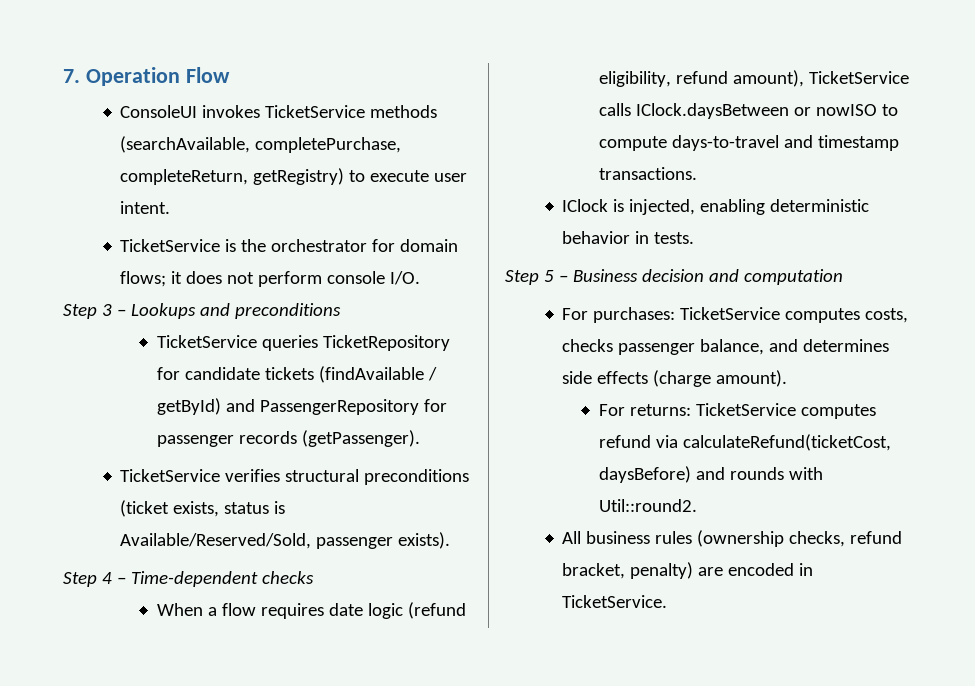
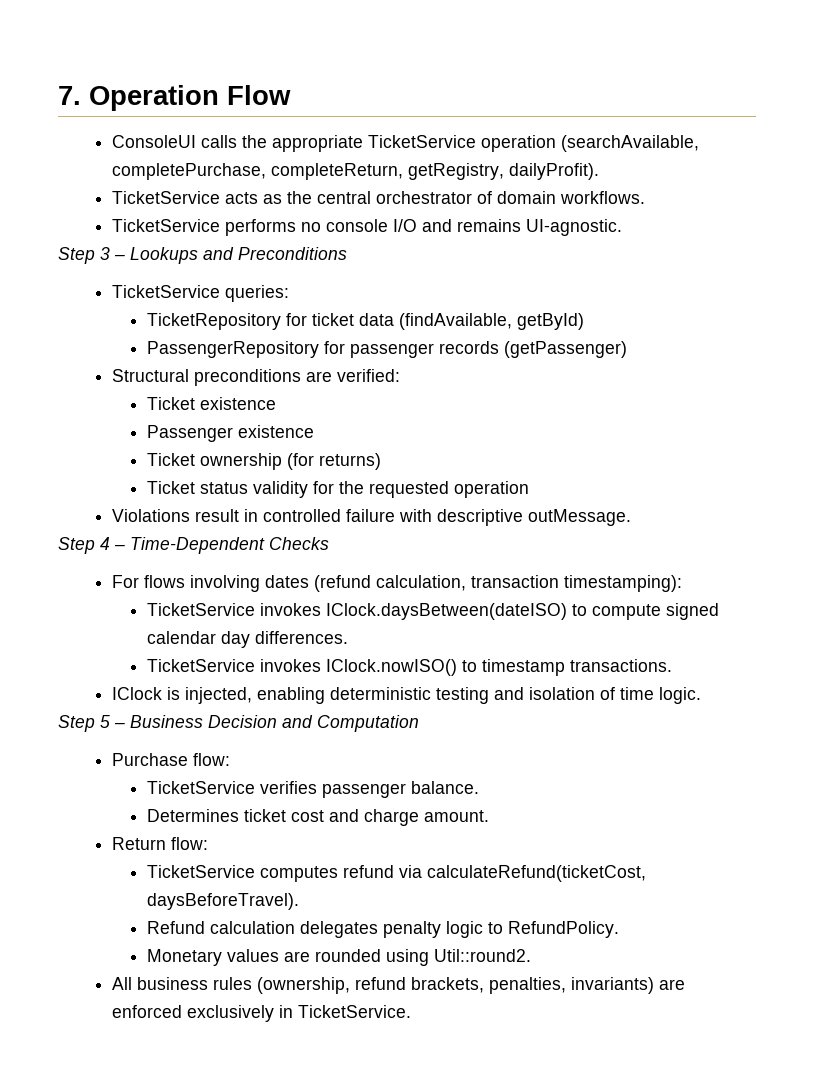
[202,105,438,118] [120,136,402,153] [120,168,468,185] [120,201,171,214] [120,239,459,252] [120,271,421,287] invokes TicketService methods (searchAvailable, completePurchase, completeReturn, getRegistry) to execute user intent. // TicketService is the orchestrator for domain flows; it does not perform console I/O. -> [201,135,700,152] [112,163,600,180] [112,191,646,204] [112,219,623,236] calls the appropriate TicketService operation (searchAvailable, completePurchase, completeReturn, getRegistry, dailyProfit). // TicketService acts as the central orchestrator of domain workflows. // TicketService performs no console I/O and remains UI-agnostic.
[234,303,341,319] [157,335,319,351] preconditions // TicketService queries -> [238,247,347,260] [112,285,290,302] Preconditions // TicketService queries: //
[185,366,438,383] candidate tickets (findAvailable / -> [311,313,512,330] ticket data (findAvailable,
[226,399,256,412] and -> (584, 321) //
[302,430,421,447] [120,469,470,485] [120,500,286,517] [120,532,451,549] [63,571,314,587] [157,602,467,619] [599,70,910,87] [599,103,899,119] [599,135,814,151] (getPassenger). // TicketService verifies structural preconditions (ticket exists, status is Available/Reserved/Sold, passenger exists). // Step 4 – Time-dependent checks // When a flow requires date logic (refund eligibility, refund amount), TicketService calls IClock.daysBetween or nowISO to compute days-to-travel and -> [503,341,627,358] [112,369,401,386] [146,397,276,410] [146,425,314,442] [146,453,381,470] [146,481,529,498] [112,509,632,526] [58,537,329,554] [112,575,683,592] [146,603,719,620] [146,631,348,648] [146,659,477,676] (getPassenger) // Structural preconditions are verified: // Ticket existence // Passenger existence // Ticket ownership (for returns) // Ticket status validity for the requested operation // Violations result in controlled failure with descriptive outMessage. // Step 4 – Time-Dependent Checks // For flows involving dates (refund calculation, transaction timestamping): // TicketService invokes IClock.daysBetween(dateISO) to compute signed calendar day differences. // TicketService invokes IClock.nowISO() to
[562,231,695,244] [505,269,843,285] [562,307,909,323] [562,339,890,355] [562,370,788,387] [599,404,692,416] behavior in tests. // Step 5 – Business decision and computation // For purchases: TicketService computes costs, checks passenger balance, and determines side effects (charge amount). // For returns: -> [436,687,702,704] [58,715,419,732] [112,753,231,766] [146,781,479,798] [146,809,489,826] [112,837,209,850] testing and isolation of time logic. // Step 5 – Business Decision and Computation // Purchase flow: // TicketService verifies passenger balance. // Determines ticket cost and charge amount. // Return flow: //
[599,466,824,483] [599,499,698,512] [562,530,903,547] [562,562,795,579] daysBefore) and rounds with Util::round2. // All business rules (ownership checks, refund bracket, penalty) are encoded -> [146,893,299,910] [146,921,619,938] [146,949,531,966] [112,977,686,994] [112,1005,275,1022] daysBeforeTravel). // Refund calculation delegates penalty logic to RefundPolicy. // Monetary values are rounded using Util::round2. // All business rules (ownership, refund brackets, penalties, invariants) are enforced exclusively

